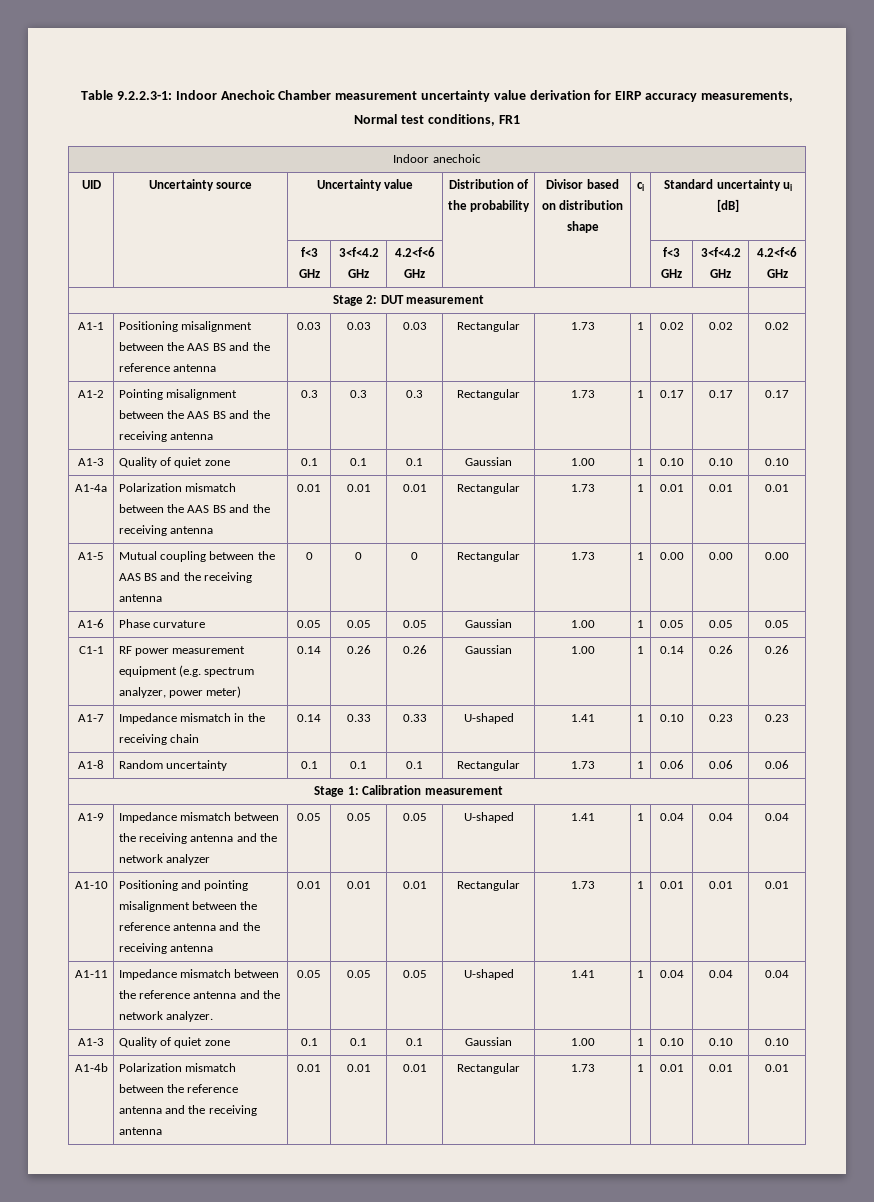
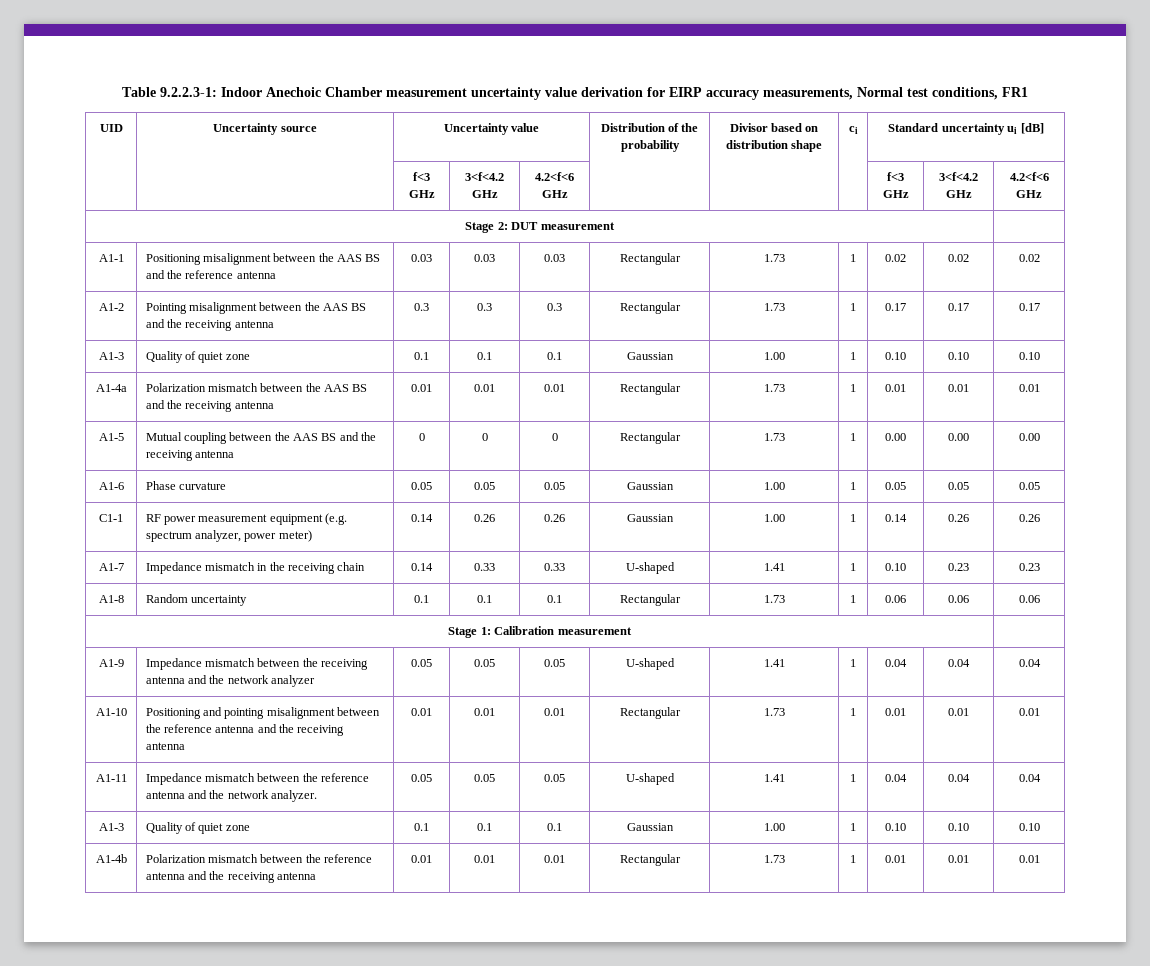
[393,154,481,163] // Indoor anechoic -> (1028, 92) none

